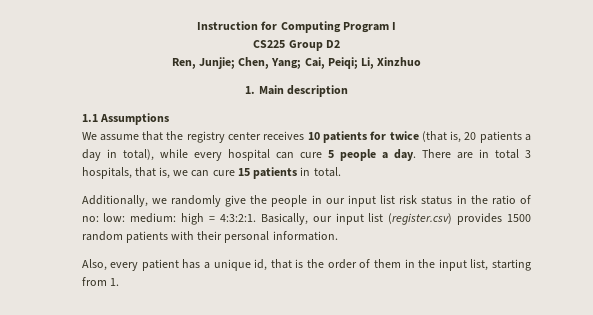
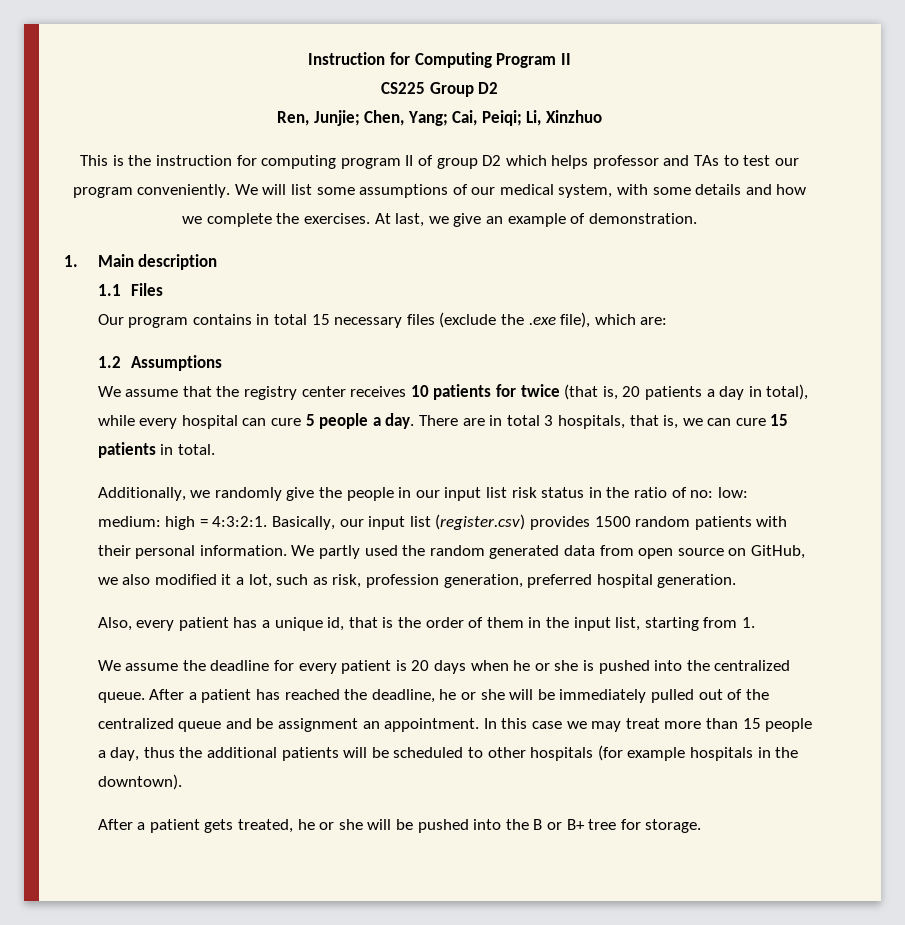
[391,22,396,30] I -> [560,53,571,65] II
[245,85,348,97] [81,114,98,122] 1. Main description // 1.1 -> [80,155,799,169] [72,184,807,198] [182,213,697,227] [64,254,218,270] [97,283,164,296] [97,312,668,328] [97,356,121,368] This is the instruction for computing program II of group D2 which helps professor and TAs to test our program conveniently. We will list some assumptions of our medical system, with some details and how we complete the exercises. At last, we give an example of demonstration. // 1. Main description // 1.1 Files // Our program contains in total 15 necessary files (exclude the .exe file), which are: // 1.2
(338, 236) none -> [291,545,805,559] [97,574,737,588] We partly used the random generated data from open source on GitHub, we also modified it a lot, such as risk, profession generation, preferred hospital generation.
(119, 282) none -> [97,660,791,674] [97,689,769,703] [97,718,813,732] [97,745,799,761] [97,774,182,790] [97,819,702,833] // We assume the deadline for every patient is 20 days when he or she is pushed into the centralized queue. After a patient has reached the deadline, he or she will be immediately pulled out of the centralized queue and be assignment an appointment. In this case we may treat more than 15 people a day, thus the additional patients will be scheduled to other hospitals (for example hospitals in the downtown). // After a patient gets treated, he or she will be pushed into the B or B+ tree for storage.

